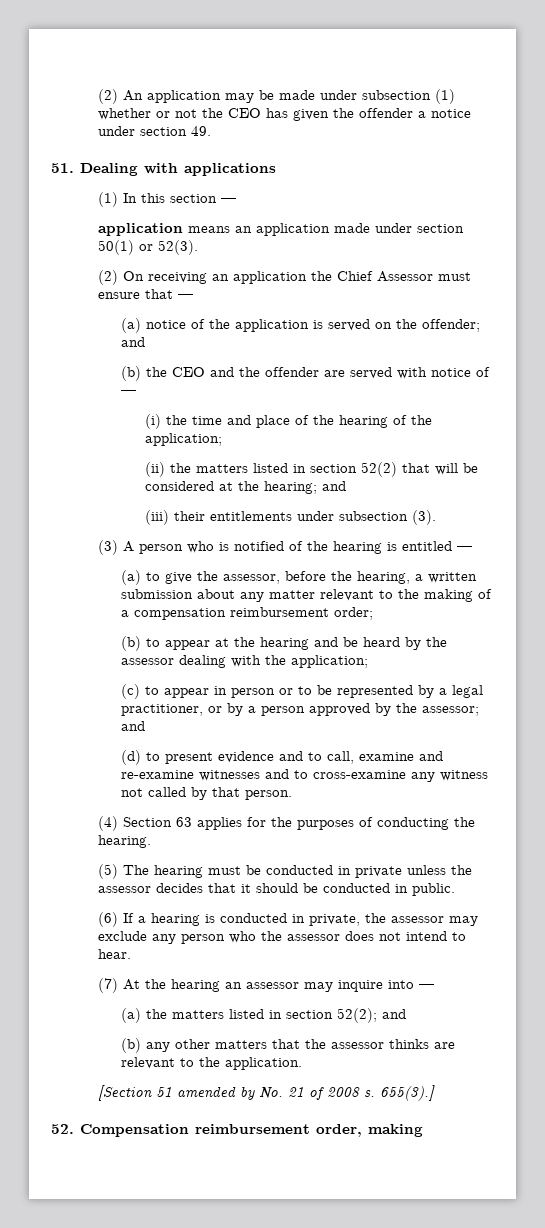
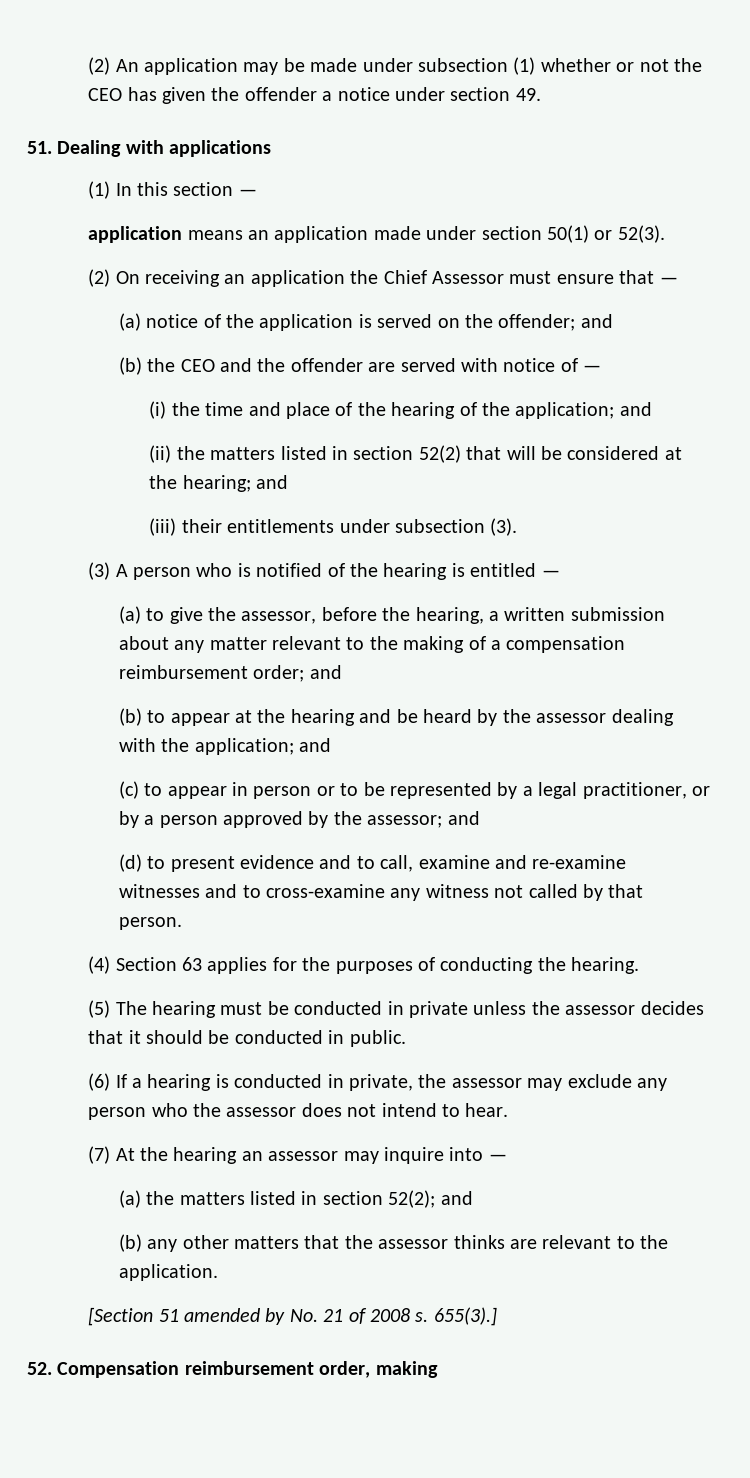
(222, 439) none -> [619,402,652,416] and
(374, 613) none -> [309,665,342,679] and
(369, 661) none -> [298,738,331,752] and

